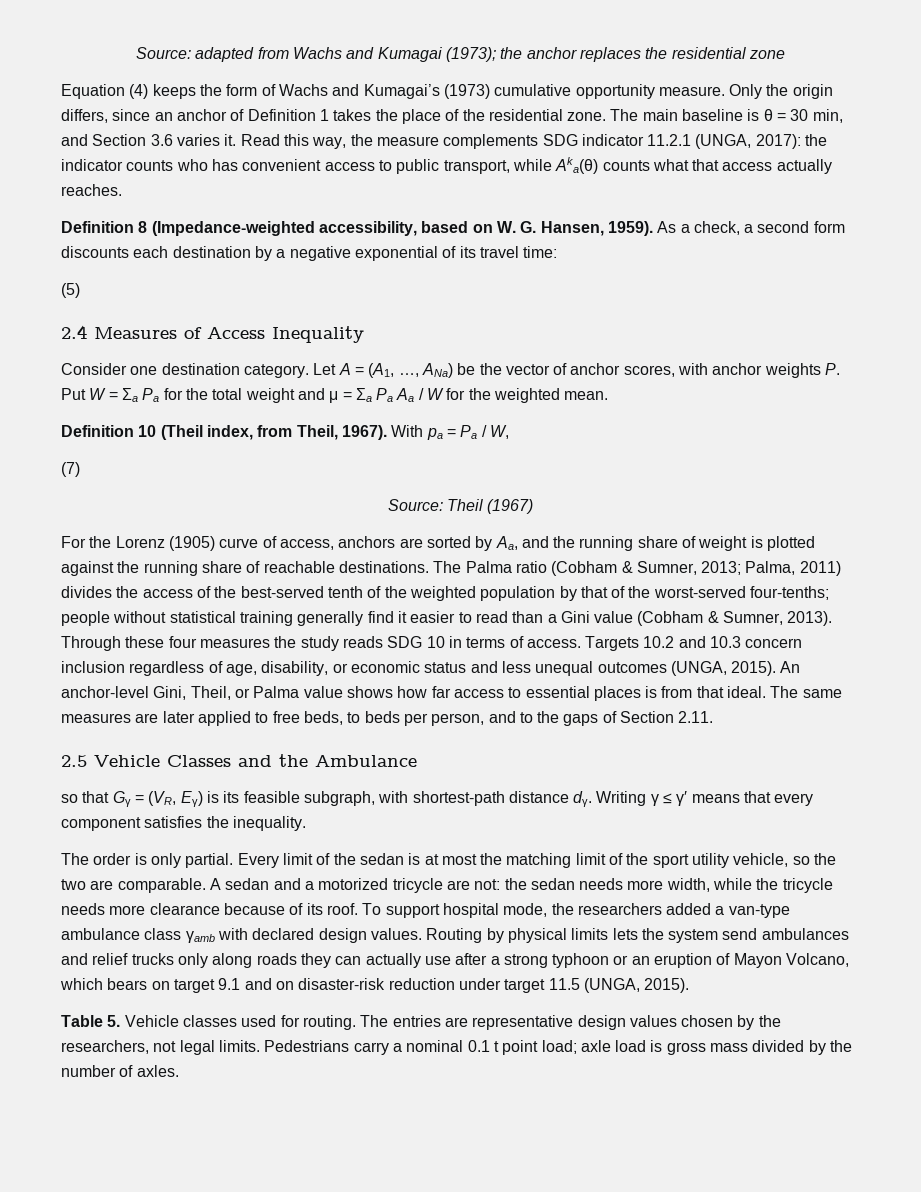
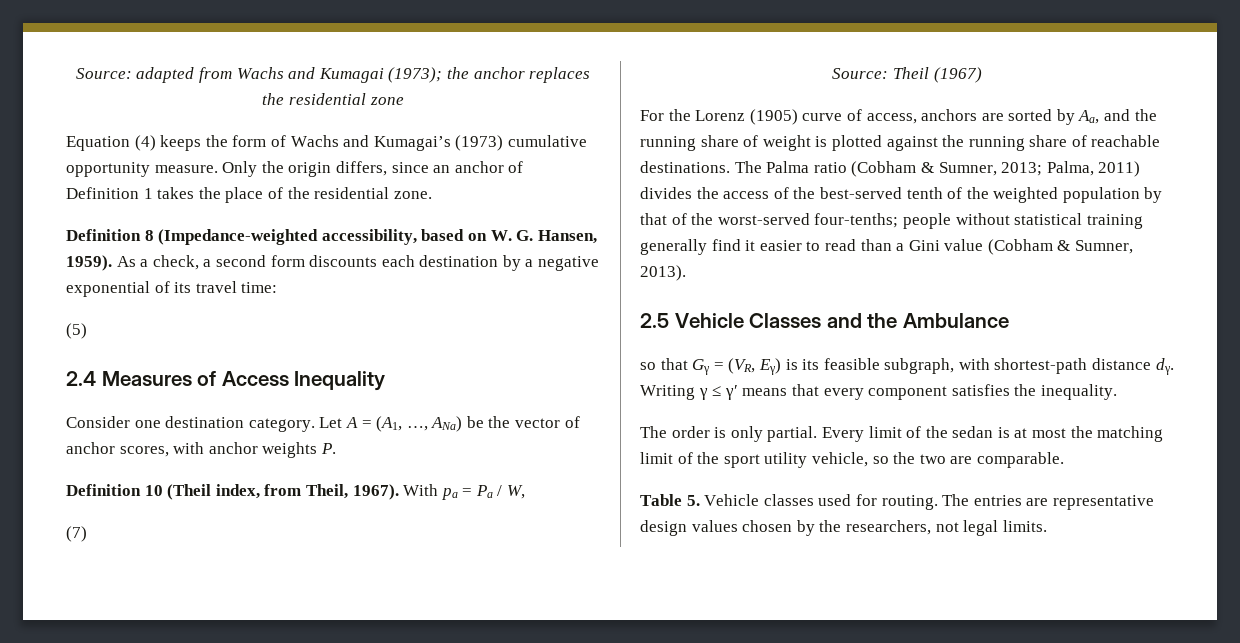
[610,109,843,123] [61,134,828,149] [61,157,832,174] [61,184,122,196] The main baseline is θ = 30 min, and Section 3.6 varies it. Read this way, the measure complements SDG indicator 11.2.1 (UNGA, 2017): the indicator counts who has convenient access to public transport, while Aka(θ) counts what that access actually reaches. -> (432, 195) none
[61,388,609,403] Put W = Σa Pa for the total weight and μ = Σa Pa Aa / W for the weighted mean. -> (336, 448) none
[61,636,803,651] [61,661,801,676] [61,686,842,701] [61,711,714,726] Through these four measures the study reads SDG 10 in terms of access. Targets 10.2 and 10.3 concern inclusion regardless of age, disability, or economic status and less unequal outcomes (UNGA, 2015). An anchor-level Gini, Theil, or Palma value shows how far access to essential places is from that ideal. The same measures are later applied to free beds, to beds per person, and to the gaps of Section 2.11. -> (686, 273) none
[209,878,833,893] [61,903,790,918] [61,928,849,943] [61,953,850,968] [60,978,690,993] A sedan and a motorized tricycle are not: the sedan needs more width, while the tricycle needs more clearance because of its roof. To support hospital mode, the researchers added a van-type ambulance class γamb with declared design values. Routing by physical limits lets the system send ambulances and relief trucks only along roads they can actually use after a strong typhoon or an eruption of Mayon Volcano, which bears on target 9.1 and on disaster-risk reduction under target 11.5 (UNGA, 2015). -> (1064, 460) none
[264,1040,853,1055] [61,1065,179,1077] Pedestrians carry a nominal 0.1 t point load; axle load is gross mass divided by the number of axles. -> (1047, 526) none

